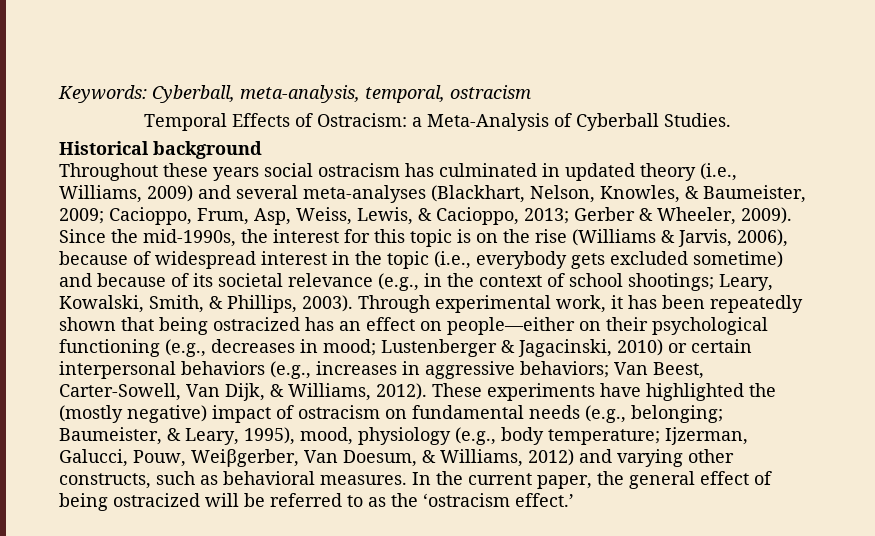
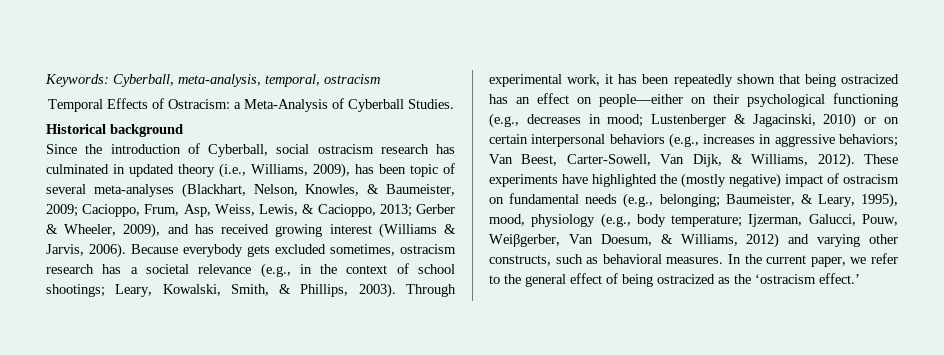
[59,163,259,181] Throughout these years -> [46,143,268,157] Since the introduction of Cyberball,
(400, 170) none -> [380,144,429,154] research
[147,185,231,202] 2009) and -> [313,163,455,178] 2009), has been topic of
[741,207,792,224] [59,229,788,247] [59,251,783,269] [59,273,213,287] 2009). Since the mid-1990s, the interest for this topic is on the rise (Williams & Jarvis, 2006), because of widespread interest in the topic (i.e., everybody gets excluded sometime) and because of its -> [123,223,457,238] [46,243,456,258] [46,264,138,274] 2009), and has received growing interest (Williams & Jarvis, 2006). Because everybody gets excluded sometimes, ostracism research has a
(687, 348) none -> [884,117,899,124] on
(592, 482) none -> [850,253,898,264] [489,275,500,284] we refer to
[205,493,363,507] will be referred to -> (715, 279) none

